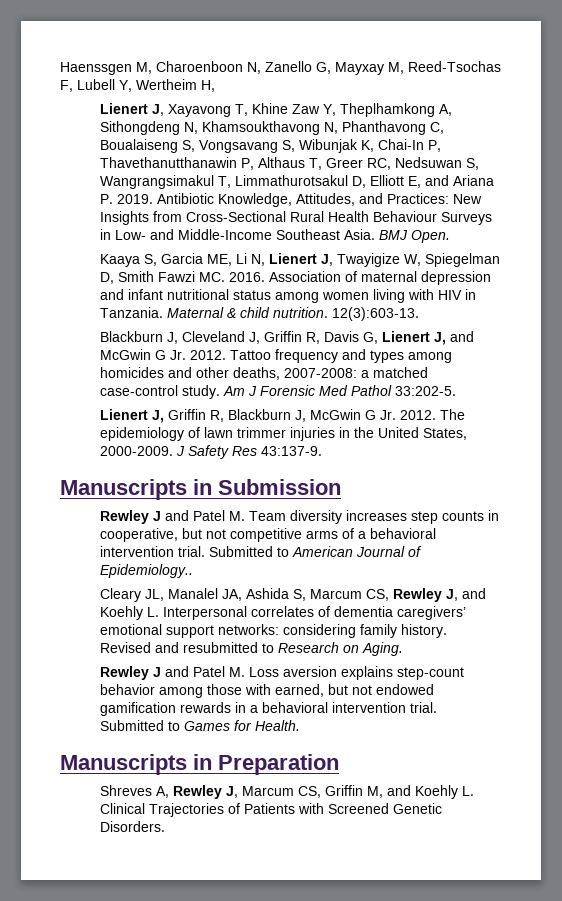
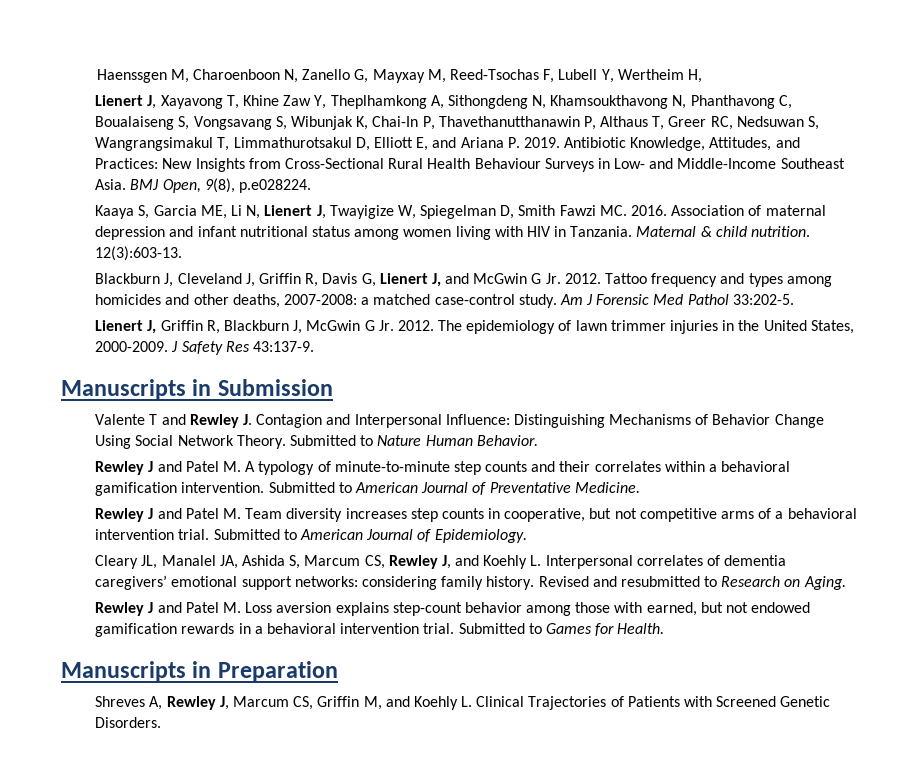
[411,230,451,243] Open. -> [162,178,311,193] Open, 9(8), p.e028224.
(341, 487) none -> [95,414,824,428] [95,435,538,449] [95,461,791,475] [95,482,640,496] // Valente T and Rewley J. Contagion and Interpersonal Influence: Distinguishing Mechanisms of Behavior Change Using Social Network Theory. Submitted to Nature Human Behavior. // Rewley J and Patel M. A typology of minute-to-minute step counts and their correlates within a behavioral gamification intervention. Submitted to American Journal of Preventative Medicine.
[100,564,194,578] Epidemiology.. -> [434,529,527,543] Epidemiology.

